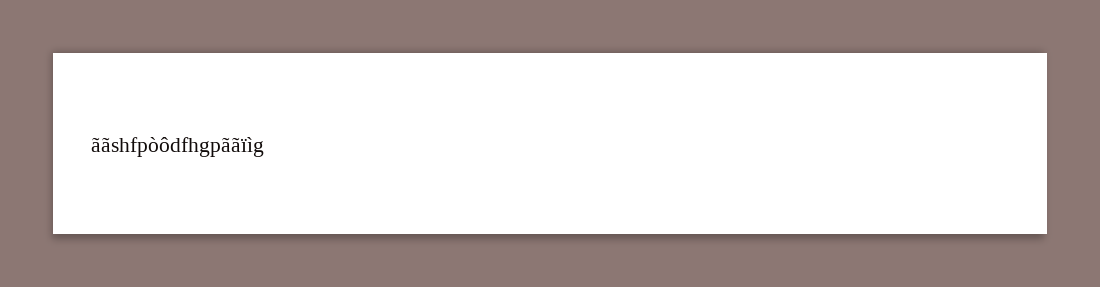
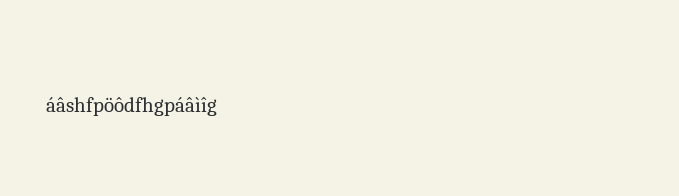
[91,137,264,157] ããshfpòôdfhgpããïìg -> [46,97,217,116] áâshfpöôdfhgpáâìîg

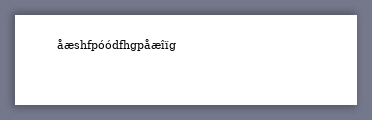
[46,97,217,116] áâshfpöôdfhgpáâìîg -> [57,39,176,51] åæshfpóódfhgpåæîïg

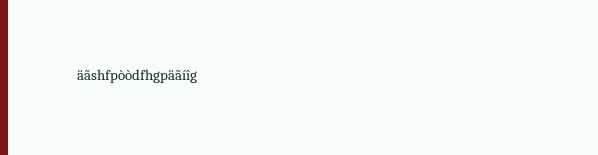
[57,39,176,51] åæshfpóódfhgpåæîïg -> [77,69,197,83] äãshfpòòdfhgpäãíîg

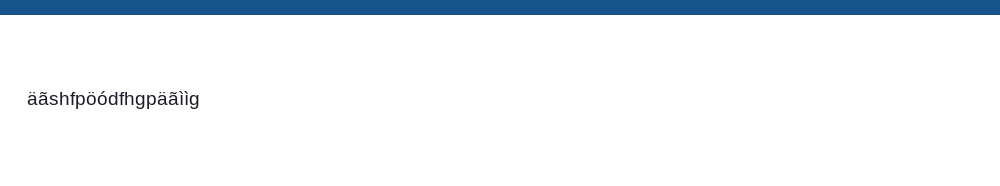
[77,69,197,83] äãshfpòòdfhgpäãíîg -> [27,91,200,109] äãshfpöódfhgpäãììg

